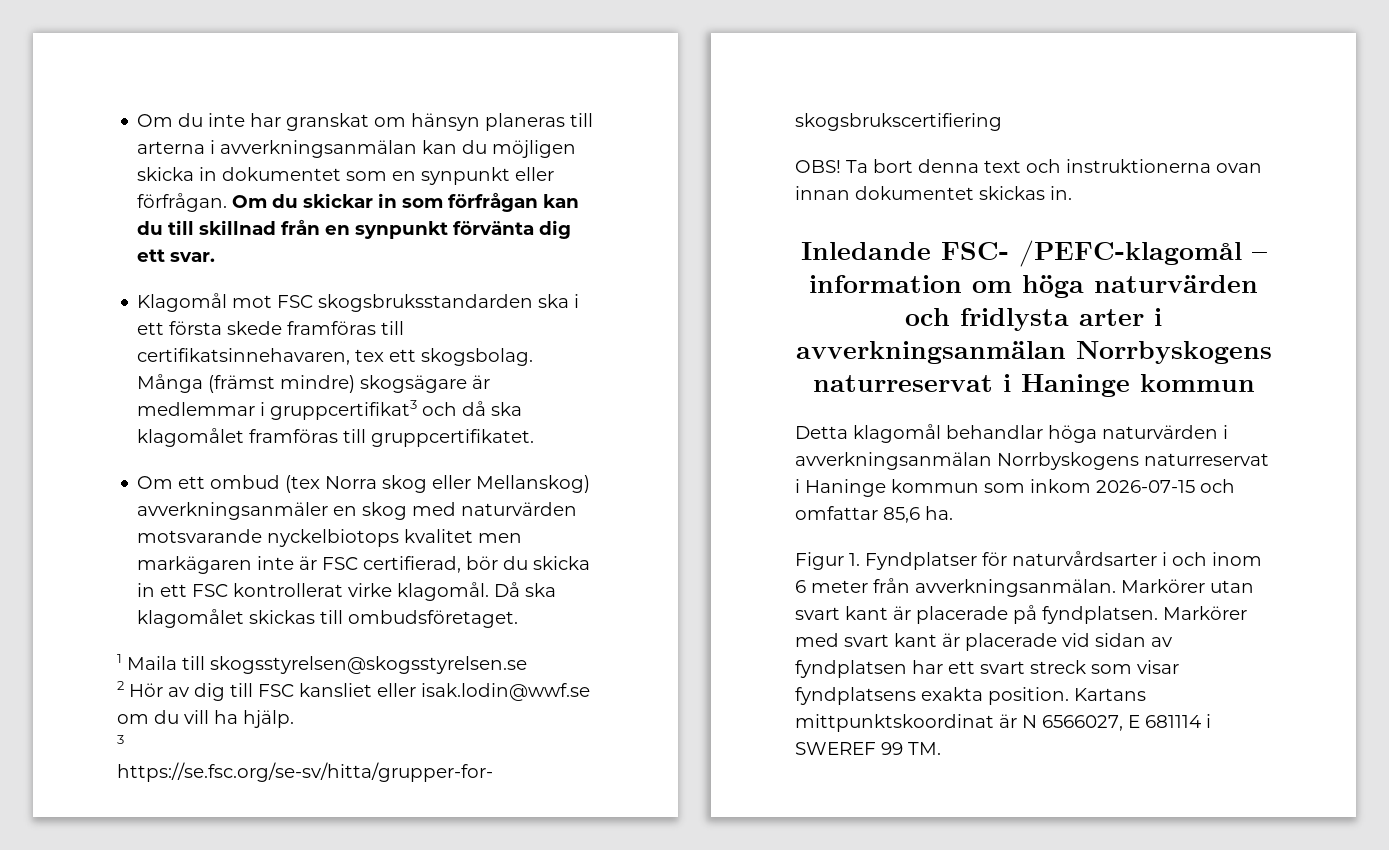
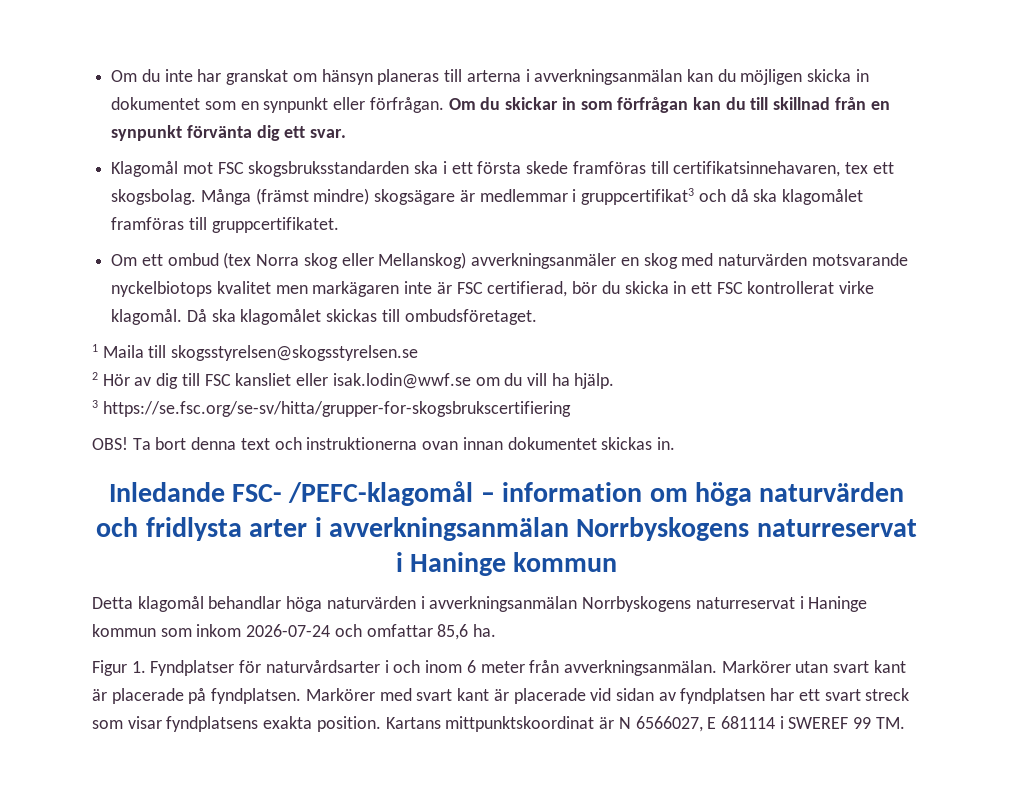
[1096,480,1195,493] 2026-07-15 -> [246,624,331,637] 2026-07-24

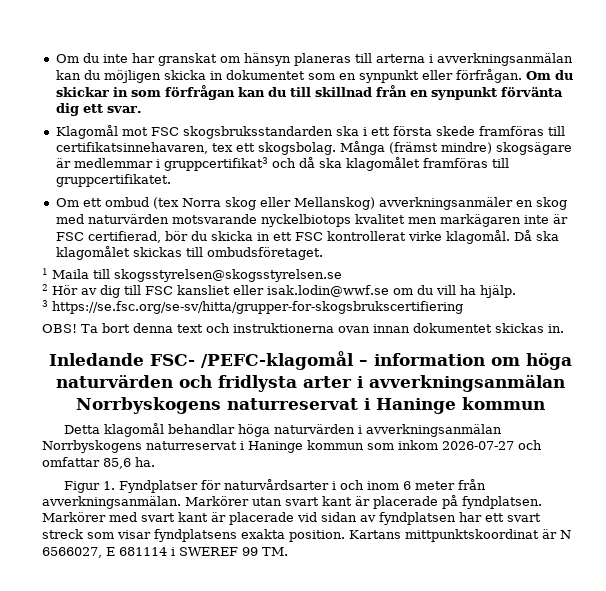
[246,624,331,637] 2026-07-24 -> [442,441,514,450] 2026-07-27

